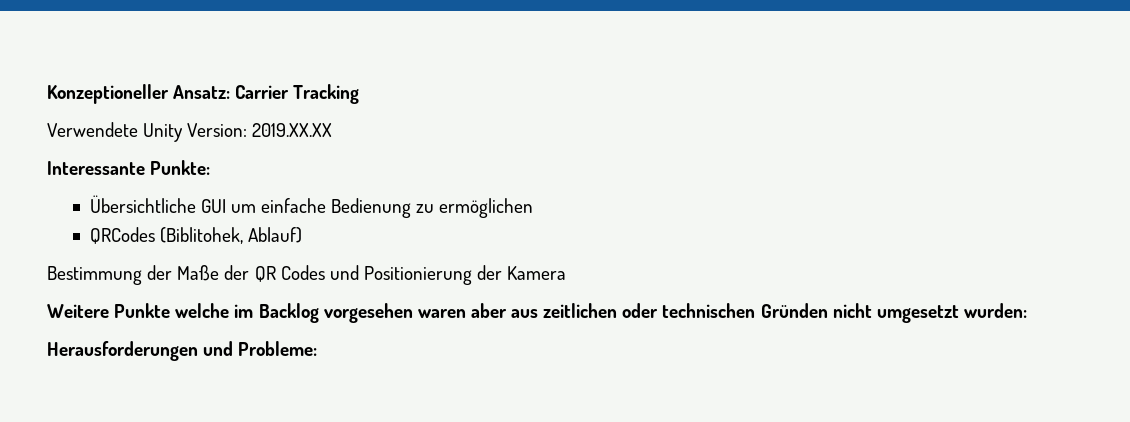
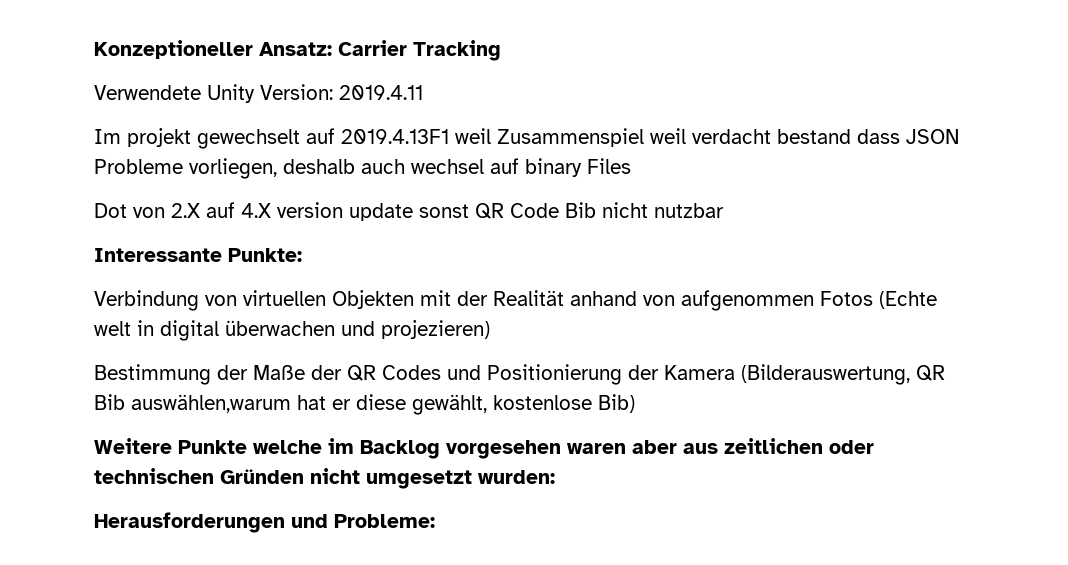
[252,123,333,137] [47,160,211,175] [89,195,534,218] [89,227,302,244] 2019.XX.XX // Interessante Punkte: // Übersichtliche GUI um einfache Bedienung zu ermöglichen // QRCodes (Biblitohek, Ablauf) -> [339,85,423,100] [94,128,959,149] [94,158,631,179] [94,202,724,221] [94,248,302,262] [94,290,937,311] [94,320,490,341] 2019.4.11 // Im projekt gewechselt auf 2019.4.13F1 weil Zusammenspiel weil verdacht bestand dass JSON Probleme vorliegen, deshalb auch wechsel auf binary Files // Dot von 2.X auf 4.X version update sonst QR Code Bib nicht nutzbar // Interessante Punkte: // Verbindung von virtuellen Objekten mit der Realität anhand von aufgenommen Fotos (Echte welt in digital überwachen und projezieren)
(567, 273) none -> [741,364,945,385] [94,394,635,415] (Bilderauswertung, QR Bib auswählen,warum hat er diese gewählt, kostenlose Bib)

